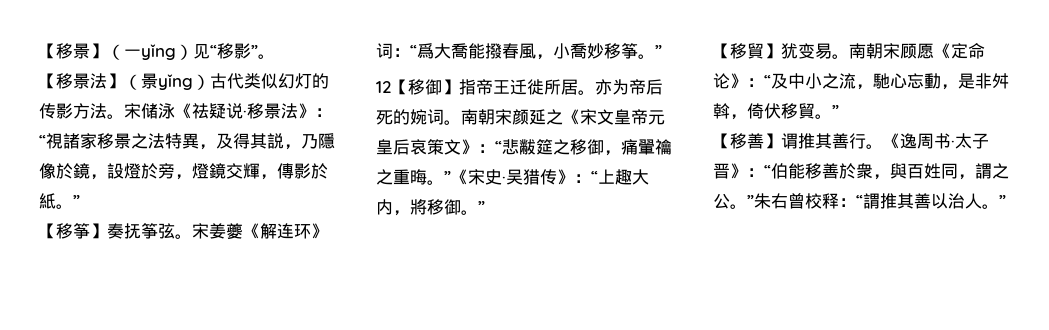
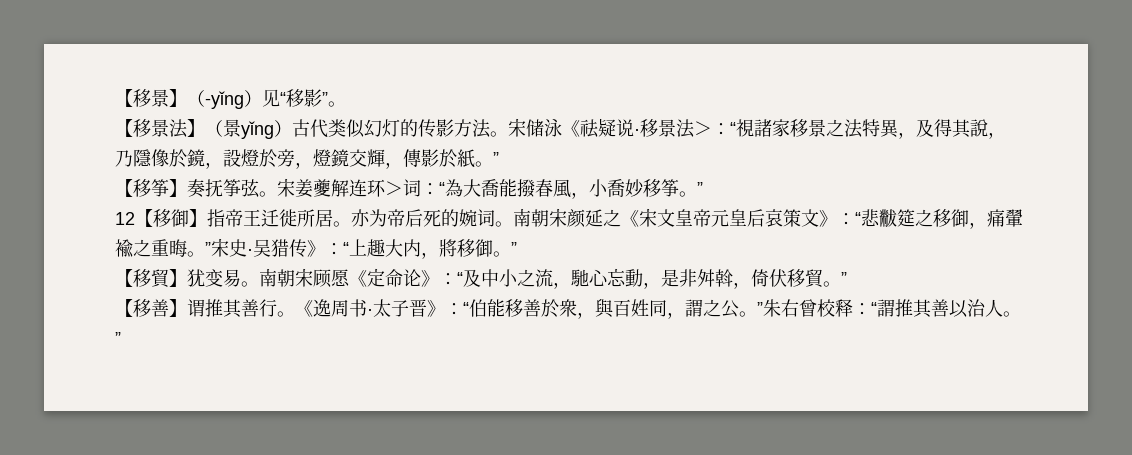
[124,44,176,60] 一yǐng -> [205,91,244,109] -yǐng
[298,103,315,119] 》 -> [694,121,712,135] ＞
[267,133,284,149] 説 -> [970,119,988,137] 說
[243,223,328,239] 《解连环》 -> [331,179,403,197] 解连环＞
[417,43,434,59] 爲 -> [445,179,463,197] 為
[655,139,672,155] 禴 -> [115,239,134,258] 褕
[451,169,468,185] 《 -> (211, 248) none

